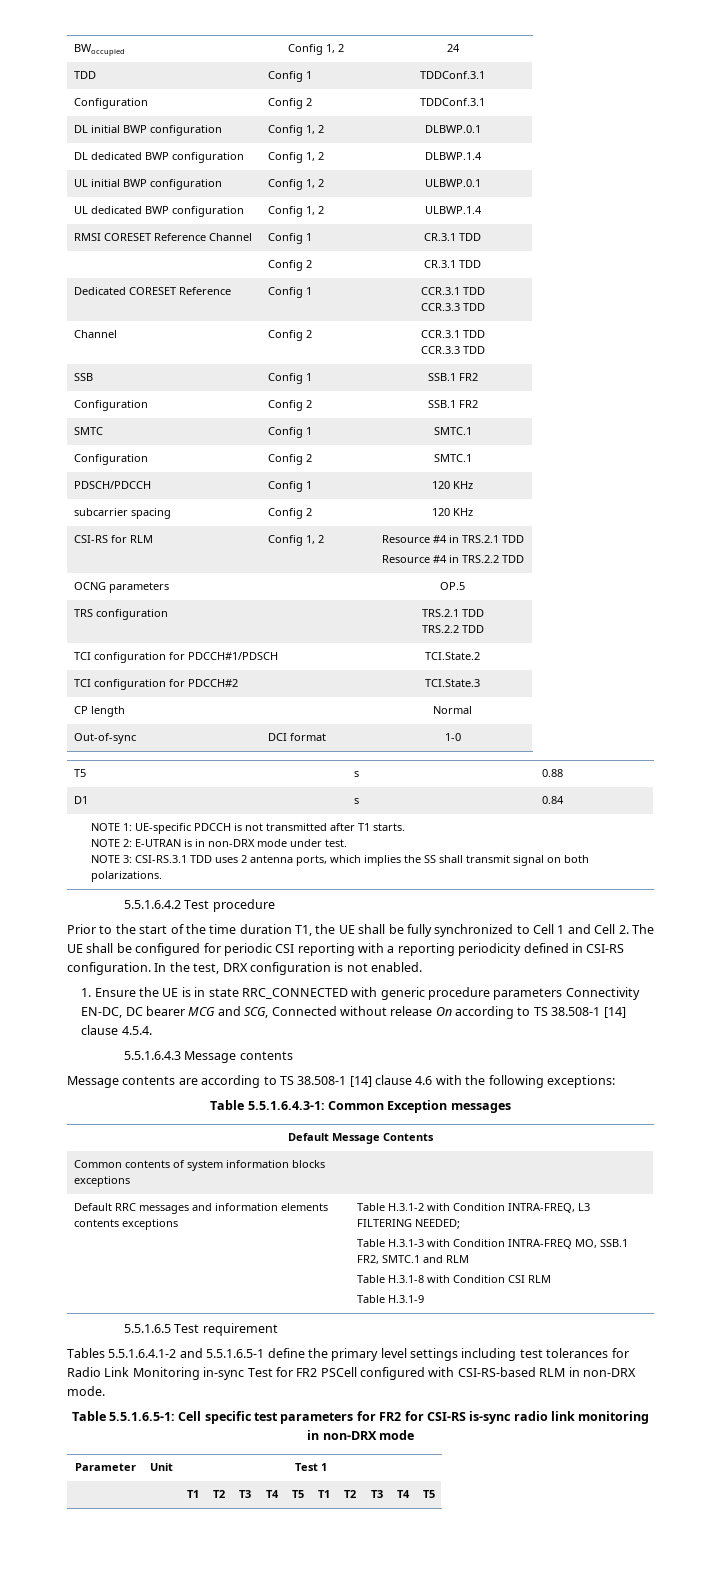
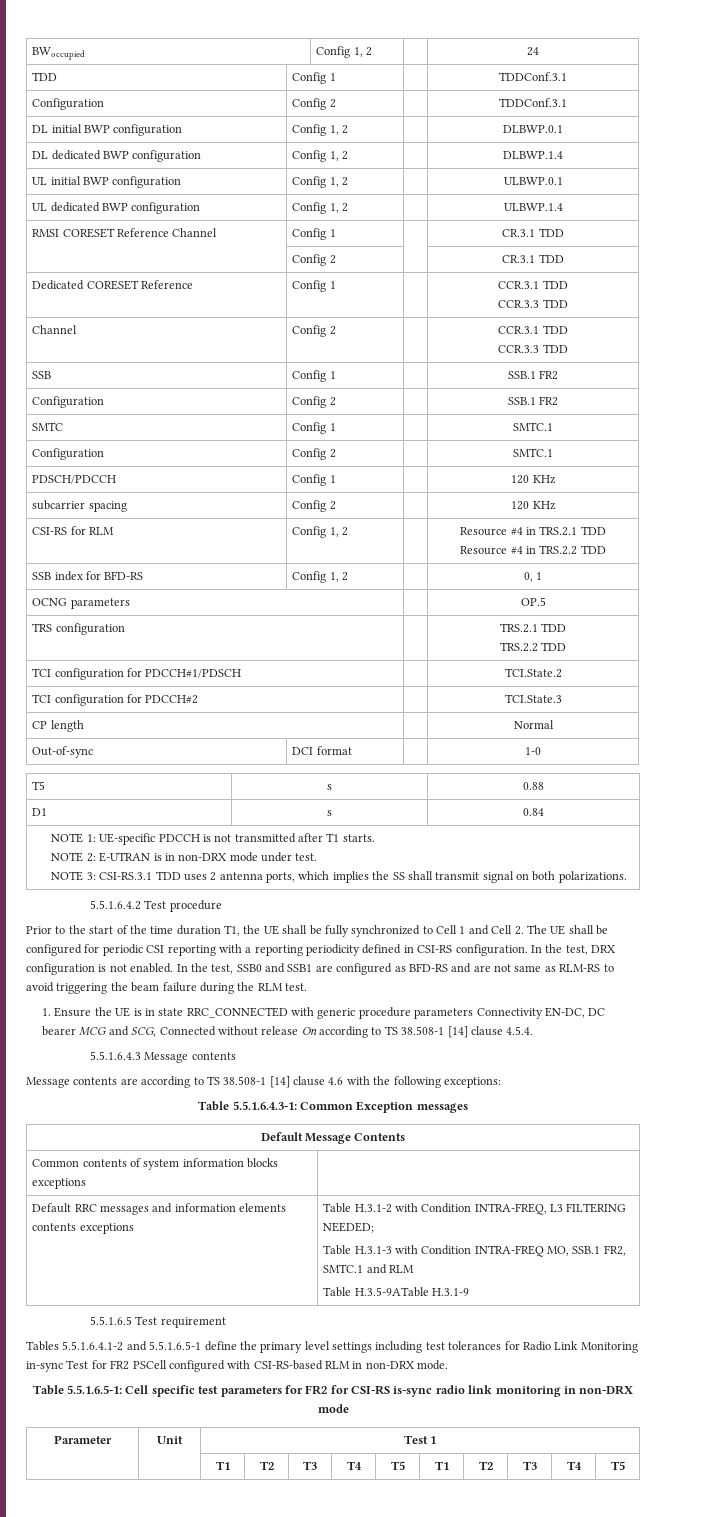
(524, 559) none -> [32,571,144,581] [292,571,348,583] [523,572,543,582] // SSB index for BFD-RS | Config 1, 2 | | 0, 1
(422, 967) none -> [176,963,614,975] [26,982,307,994] In the test, SSB0 and SSB1 are configured as BFD-RS and are not same as RLM-RS to avoid triggering the beam failure during the RLM test.
[387,1275,551,1283] [356,1295,385,1303] H.3.1-8 with Condition CSI RLM // Table -> [354,1287,429,1297] H.3.5-9ATable

